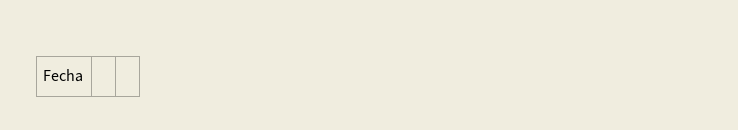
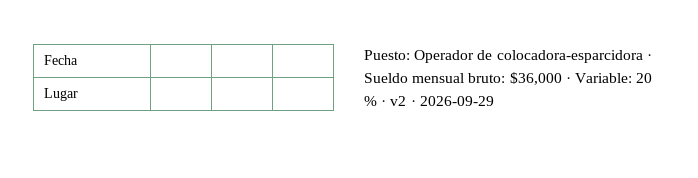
(84, 75) none -> [43,88,78,101] [364,50,652,63] [364,72,653,85] [364,96,494,106] | // Lugar | | | // Puesto: Operador de colocadora-esparcidora · Sueldo mensual bruto: $36,000 · Variable: 20 % · v2 · 2026-09-29

